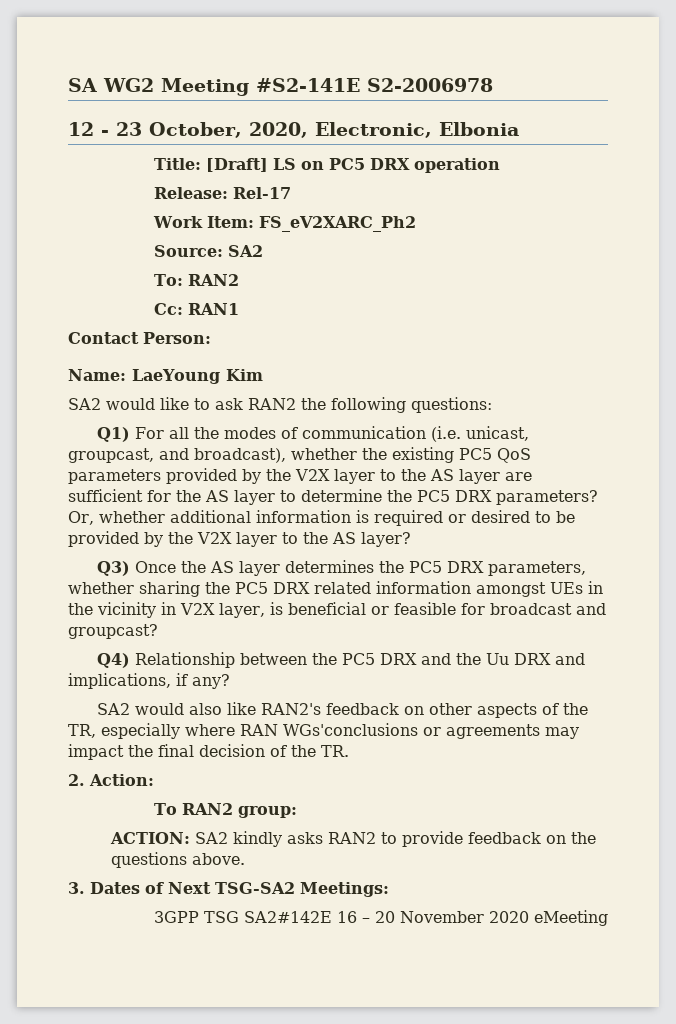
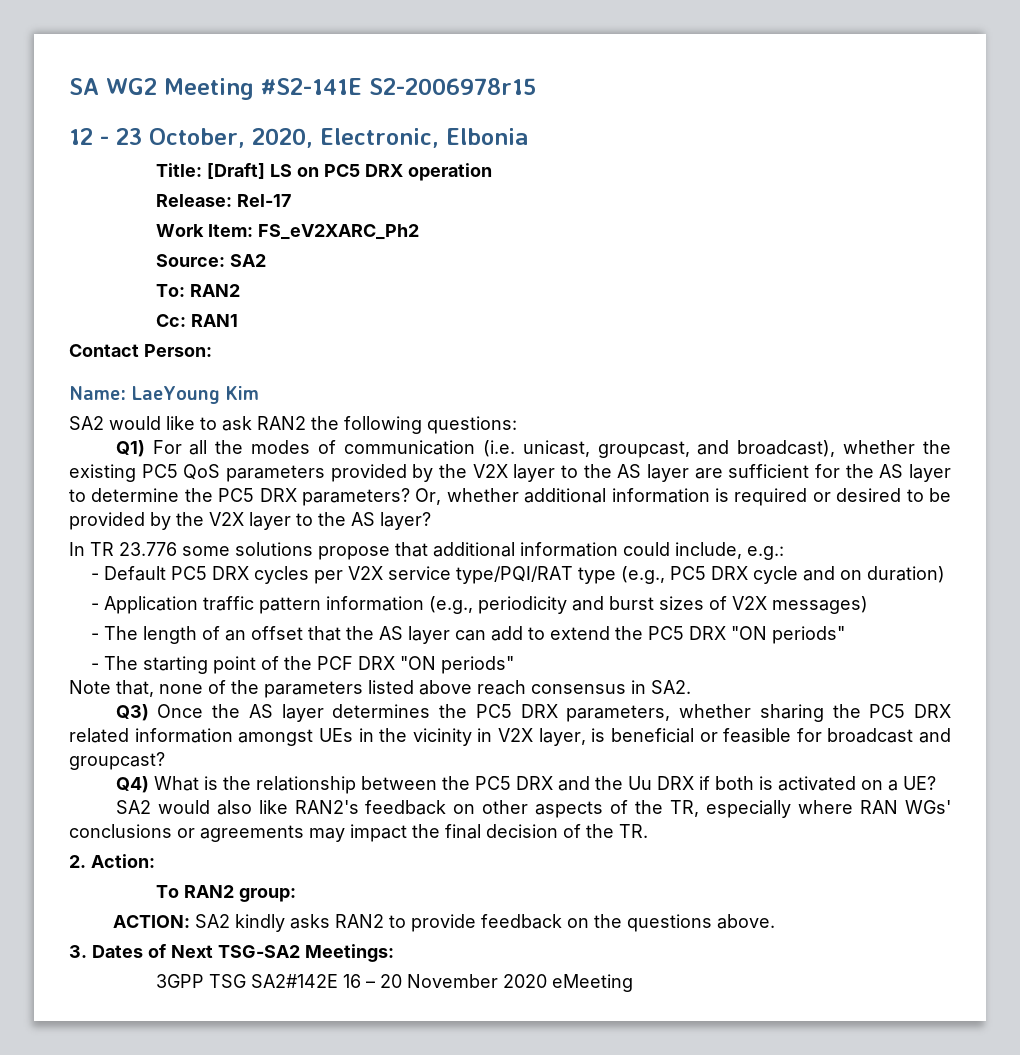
[367,78,493,92] S2-2006978 -> [369,78,536,95] S2-2006978r15
(411, 539) none -> [69,542,784,560] [90,566,945,584] [90,596,868,614] [90,626,845,644] [90,656,514,674] [69,680,691,698] // In TR 23.776 some solutions propose that additional information could include, e.g.: // - Default PC5 DRX cycles per V2X service type/PQI/RAT type (e.g., PC5 DRX cycle and on duration) // - Application traffic pattern information (e.g., periodicity and burst sizes of V2X messages) // - The length of an offset that the AS layer can add to extend the PC5 DRX "ON periods" // - The starting point of the PCF DRX "ON periods" // Note that, none of the parameters listed above reach consensus in SA2.
[134,652,235,668] Relationship -> [153,776,356,794] What is the relationship
[554,653,585,665] [68,673,230,689] and implications, if any? -> [698,776,936,791] if both is activated on a UE?
[283,723,418,736] WGs'conclusions -> [905,800,952,814] [69,824,172,838] WGs' conclusions

